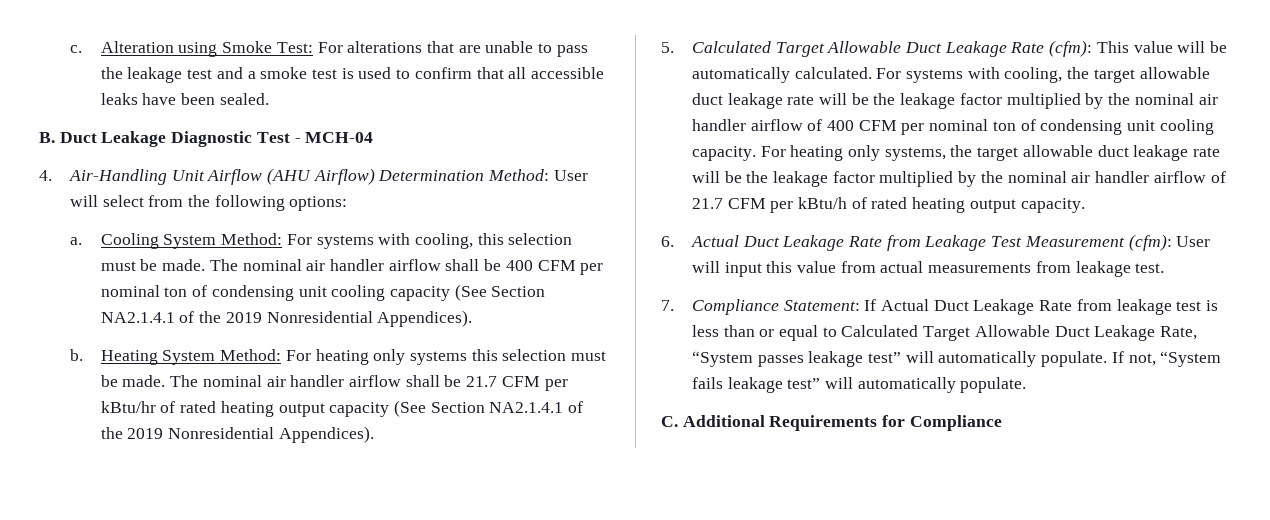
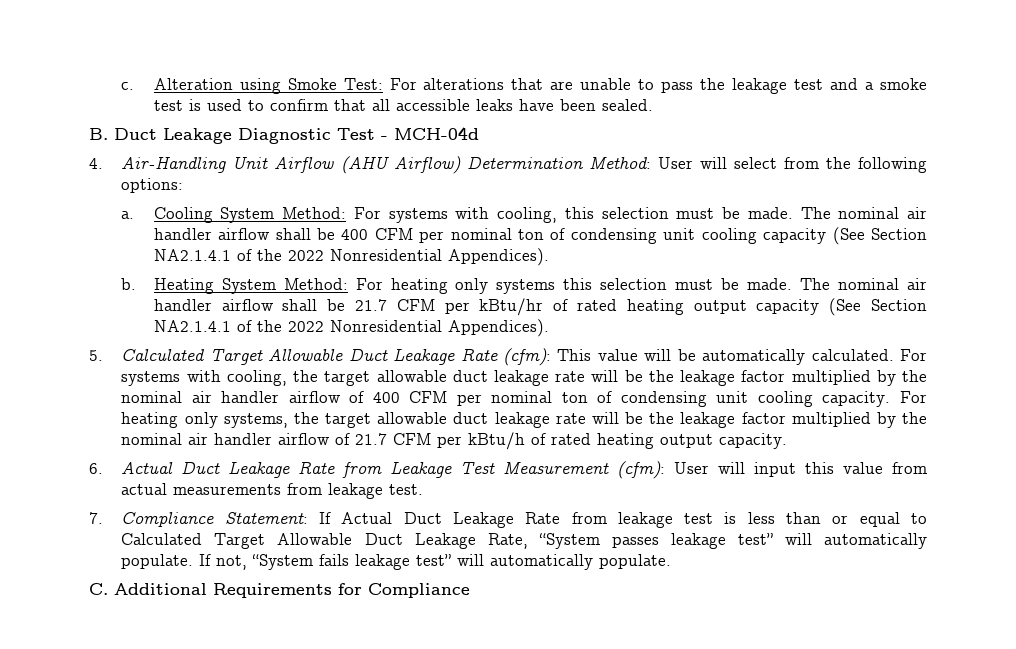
[305,132,374,143] MCH-04 -> [394,127,479,140] MCH-04d
[225,312,262,323] 2019 -> [287,250,324,261] 2022
[127,428,164,439] 2019 -> [287,321,324,332] 2022

